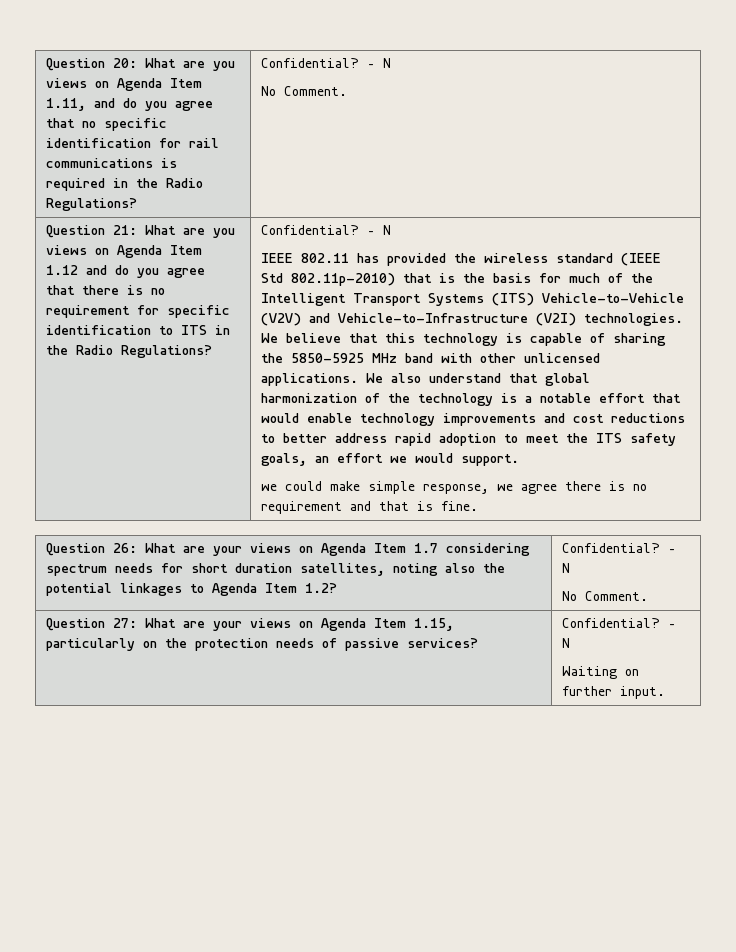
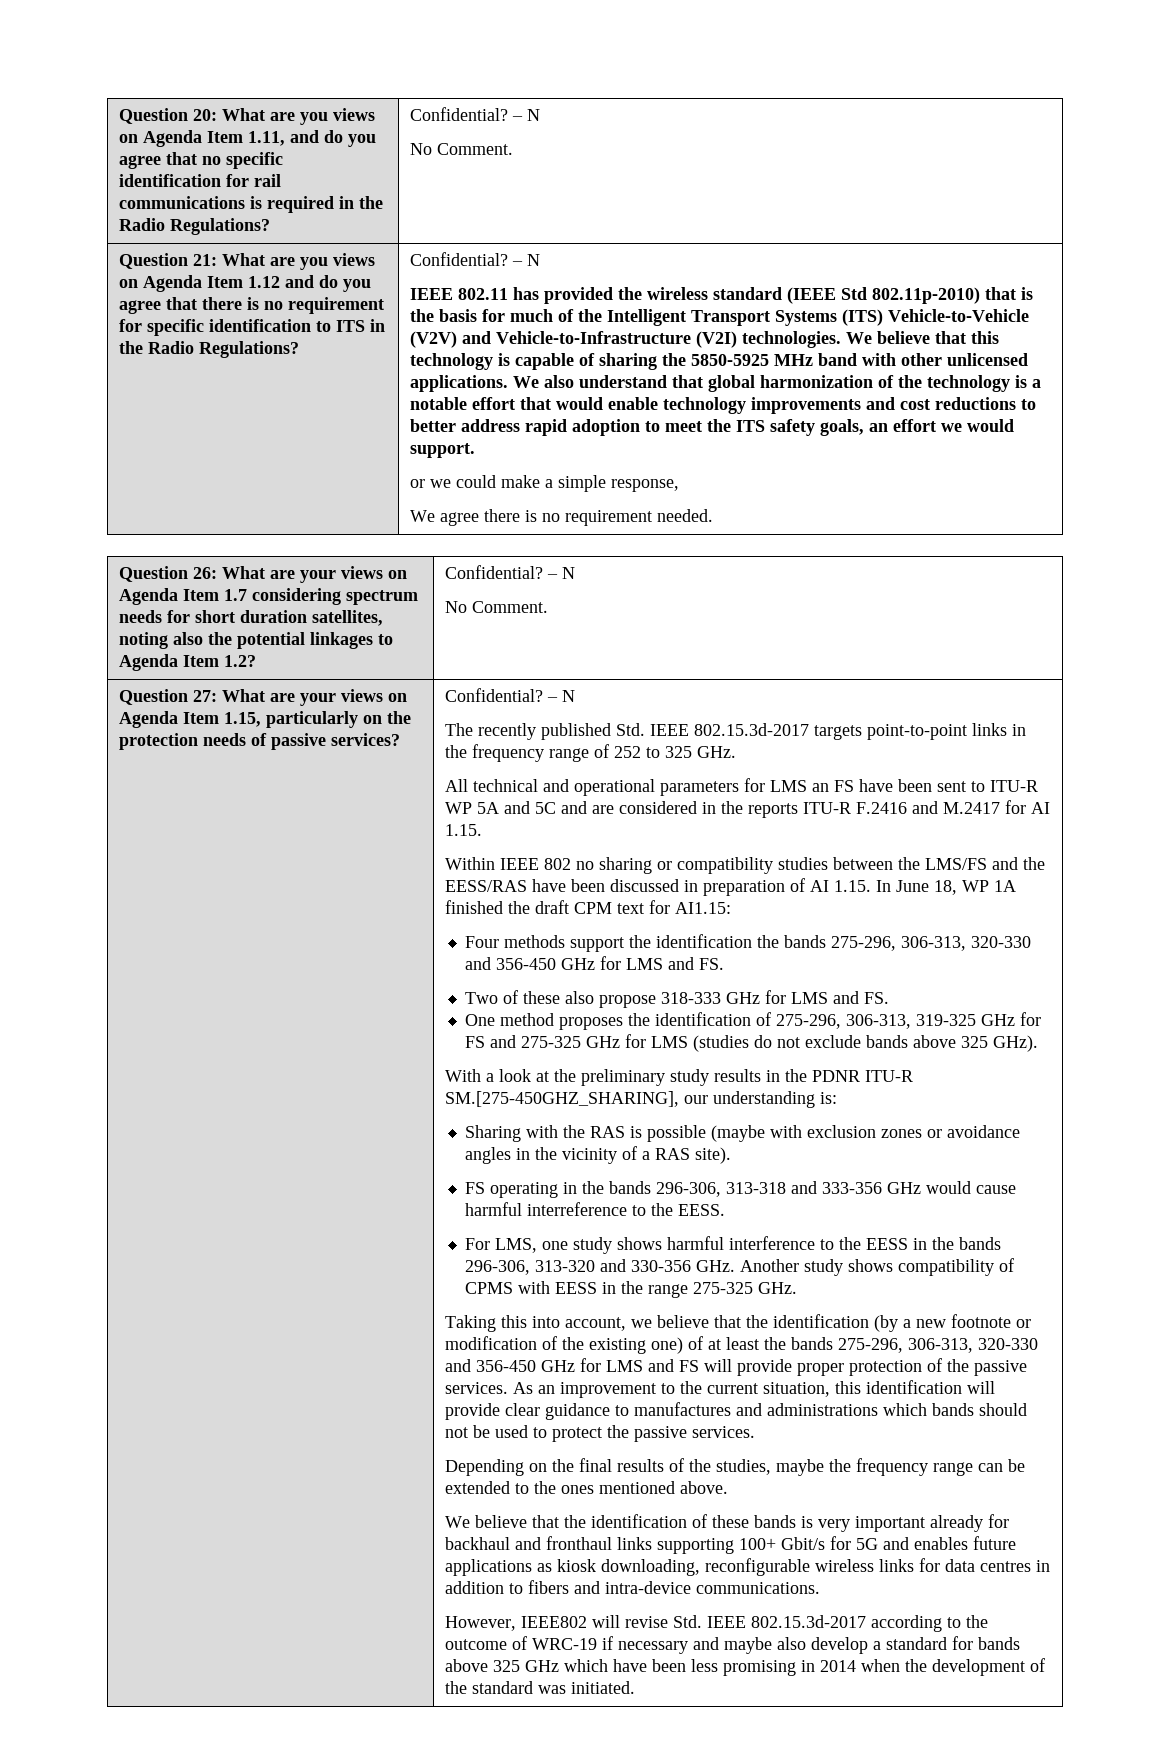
(520, 460) none -> [410,479,426,488] or
(361, 486) none -> [545,479,554,488] a
[497,484,514,491] we -> [410,510,436,522] // We
[350,501,479,511] and that is fine. -> [657,509,714,522] needed.
[562,666,640,679] [562,686,666,699] Waiting on further input. -> [445,723,1027,740] [445,744,737,762] [445,778,1039,796] [445,800,1051,818] [445,824,483,836] [445,857,1046,874] [445,878,1017,896] [445,900,732,914] [464,934,1031,952] [464,956,724,970] [464,990,889,1008] [464,1012,1041,1030] [464,1034,1038,1052] [445,1069,914,1086] [445,1091,838,1108] [464,1125,1020,1142] [464,1146,731,1164] [464,1181,1016,1198] [464,1202,725,1216] [464,1236,1001,1254] [464,1258,1014,1276] [464,1281,797,1298] [445,1314,1032,1332] [445,1336,1039,1354] [445,1358,1028,1376] [445,1380,996,1398] [445,1402,1028,1420] [445,1425,756,1442] [445,1458,1026,1476] [445,1481,729,1494] [445,1514,1010,1532] [445,1536,1017,1554] [445,1558,1051,1576] [445,1580,821,1594] [445,1615,989,1632] [445,1636,1021,1654] [445,1658,1046,1676] [445,1681,636,1694] The recently published Std. IEEE 802.15.3d-2017 targets point-to-point links in the frequency range of 252 to 325 GHz. // All technical and operational parameters for LMS an FS have been sent to ITU-R WP 5A and 5C and are considered in the reports ITU-R F.2416 and M.2417 for AI 1.15. // Within IEEE 802 no sharing or compatibility studies between the LMS/FS and the EESS/RAS have been discussed in preparation of AI 1.15. In June 18, WP 1A finished the draft CPM text for AI1.15: // Four methods support the identification the bands 275-296, 306-313, 320-330 and 356-450 GHz for LMS and FS. // Two of these also propose 318-333 GHz for LMS and FS. // One method proposes the identification of 275-296, 306-313, 319-325 GHz for FS and 275-325 GHz for LMS (studies do not exclude bands above 325 GHz). // With a look at the preliminary study results in the PDNR ITU-R SM.[275-450GHZ_SHARING], our understanding is: // Sharing with the RAS is possible (maybe with exclusion zones or avoidance angles in the vicinity of a RAS site). // FS operating in the bands 296-306, 313-318 and 333-356 GHz would cause harmful interreference to the EESS. // For LMS, one study shows harmful interference to the EESS in the bands 296-306, 313-320 and 330-356 GHz. Another study shows compatibility of CPMS with EESS in the range 275-325 GHz. // Taking this into account, we believe that the identification (by a new footnote or modification of the existing one) of at least the bands 275-296, 306-313, 320-330 and 356-450 GHz for LMS and FS will provide proper protection of the passive services. As an improvement to the current situation, this identification will provide clear guidance to manufactures and administrations which bands should not be used to protect the passive services. // Depending on the final results of the studies, maybe the frequency range can be extended to the ones mentioned above. // We believe that the identification of these bands is very important already for backhaul and fronthaul links supporting 100+ Gbit/s for 5G and enables future applications as kiosk downloading, reconfigurable wireless links for data centres in addition to fibers and intra-device communications. // However, IEEE802 will revise Std. IEEE 802.15.3d-2017 according to the outcome of WRC-19 if necessary and maybe also develop a standard for bands above 325 GHz which have been less promising in 2014 when the development of the standard was initiated.

